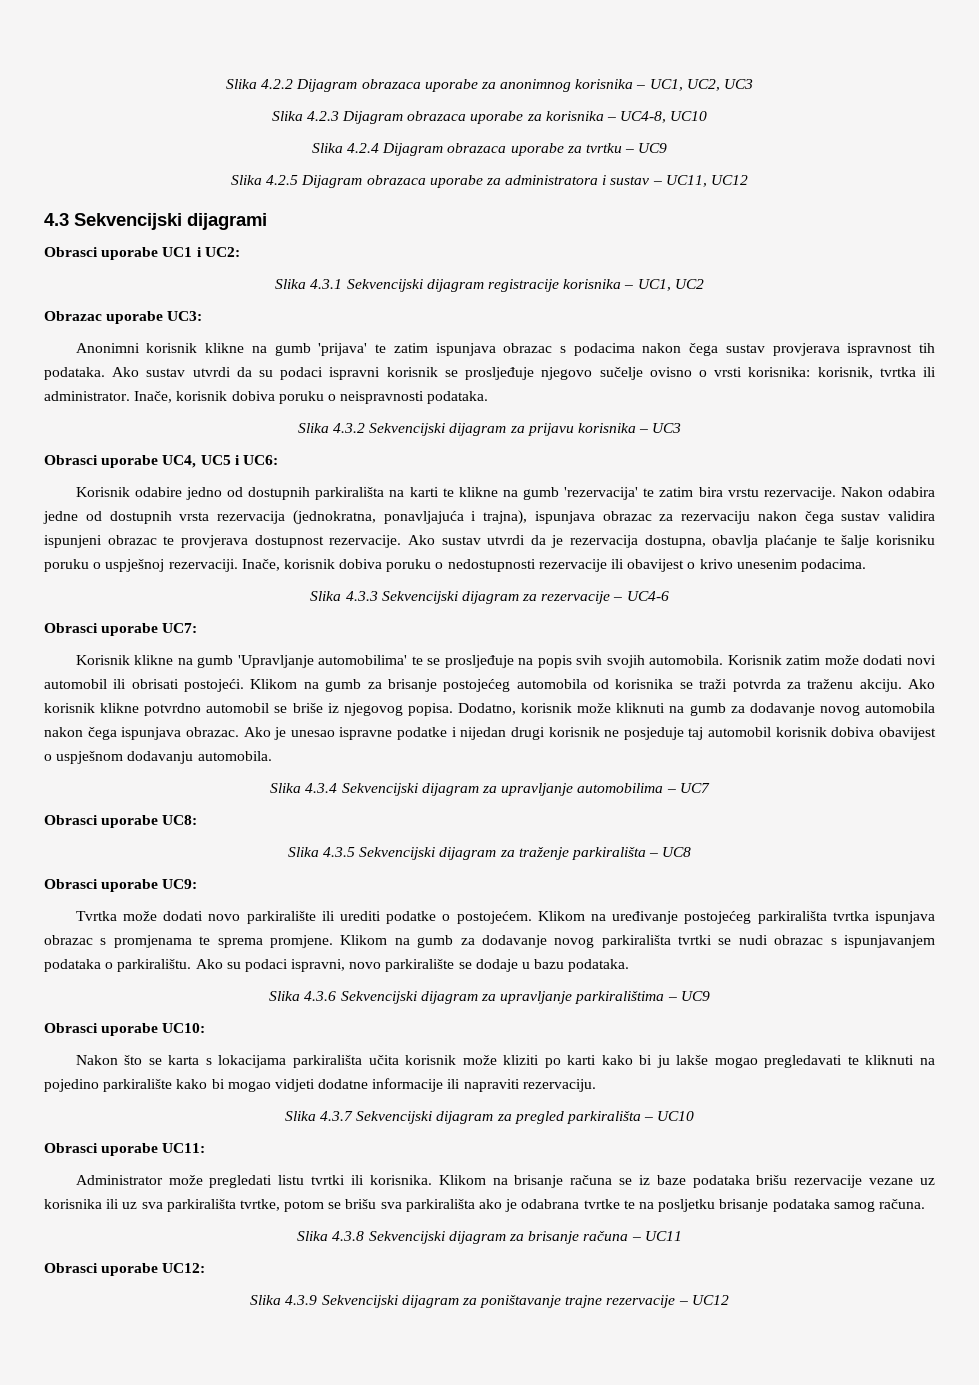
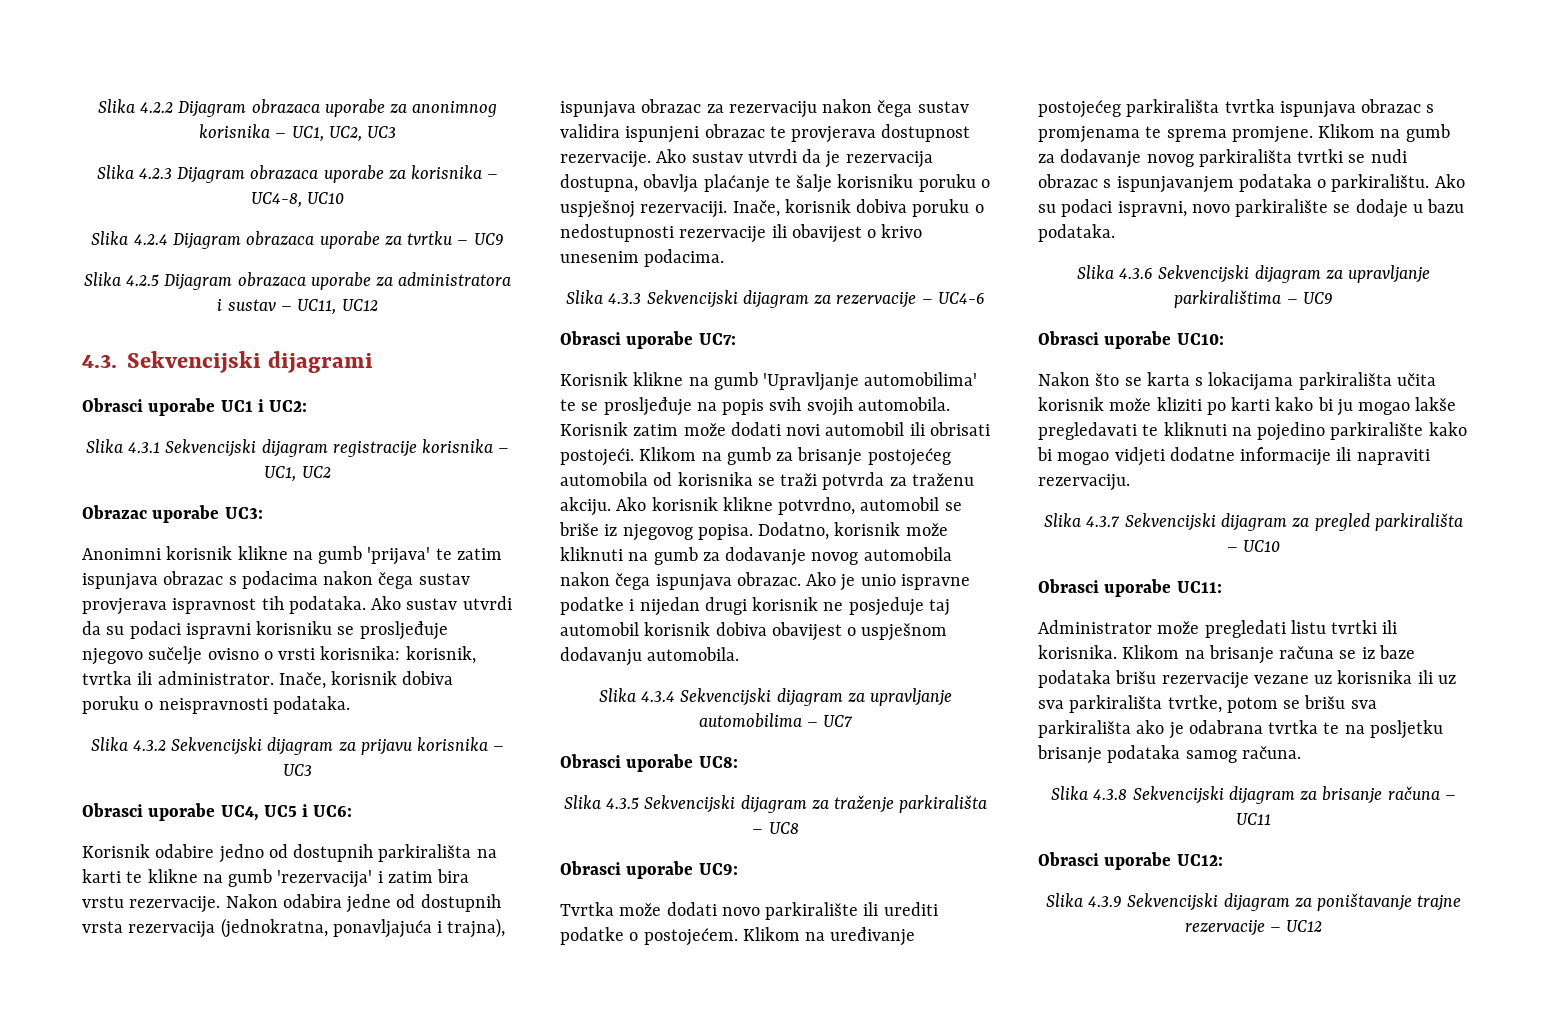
[44,213,69,226] 4.3 -> [82,354,117,368] 4.3.
[386,367,438,377] korisnik -> [256,621,333,635] korisniku
[643,488,655,497] te -> [377,871,383,883] i
[144,703,202,716] potvrdno -> [778,497,856,515] potvrdno,
[290,730,335,737] unesao -> [860,574,896,586] unio
[676,1055,758,1068] lakše mogao -> [1358,397,1457,415] mogao lakše
[583,1199,620,1209] tvrtke -> [1268,720,1319,734] tvrtka

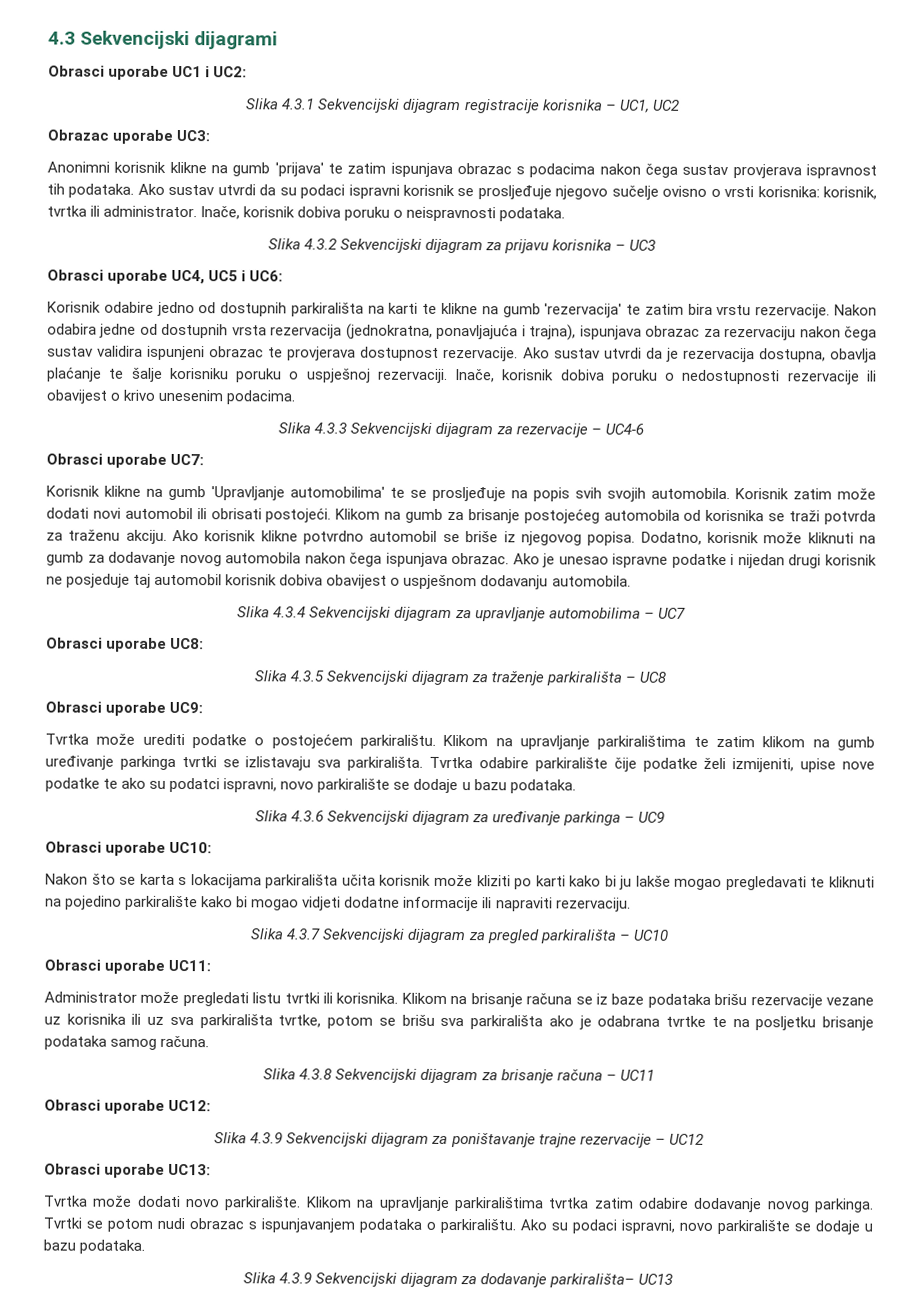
[97,99,498,117] [198,124,397,142] [96,165,499,183] [250,192,345,208] [91,231,504,249] [83,272,512,290] [217,299,378,315] [82,354,117,368] Slika 4.2.2 Dijagram obrazaca uporabe za anonimnog korisnika – UC1, UC2, UC3 // Slika 4.2.3 Dijagram obrazaca uporabe za korisnika – UC4-8, UC10 // Slika 4.2.4 Dijagram obrazaca uporabe za tvrtku – UC9 // Slika 4.2.5 Dijagram obrazaca uporabe za administratora i sustav – UC11, UC12 // 4.3. -> [48,31,76,45] 4.3
[256,621,333,635] korisniku -> [403,184,456,197] korisnik
[377,871,383,883] i -> [626,304,642,315] te
[778,497,856,515] potvrdno, -> [303,530,365,545] potvrdno
[860,574,896,586] unio -> [558,556,609,565] unesao
[666,902,938,920] [560,927,916,946] [1038,99,1435,118] [1038,124,1450,143] [1038,149,1407,168] [1038,174,1465,193] [1038,199,1113,217] dodati novo parkiralište ili urediti podatke o postojećem. Klikom na uređivanje postojećeg parkirališta tvrtka ispunjava obrazac s promjenama te sprema promjene. Klikom na gumb za dodavanje novog parkirališta tvrtki se nudi obrazac s ispunjavanjem podataka o parkiralištu. Ako su podaci -> [142,733,876,751] [45,755,876,773] [45,777,221,793] urediti podatke o postojećem parkiralištu. Klikom na upravljanje parkiralištima te zatim klikom na gumb uređivanje parkinga tvrtki se izlistavaju sva parkirališta. Tvrtka odabire parkiralište čije podatke želi izmijeniti, upise nove podatke te ako su podatci
[1348,265,1431,283] [1174,290,1282,308] upravljanje parkiralištima -> [492,811,622,826] uređivanje parkinga
[1358,397,1457,415] mogao lakše -> [635,875,723,891] lakše mogao
[1268,720,1319,734] tvrtka -> [666,1015,707,1027] tvrtke
(1323, 926) none -> [44,1163,212,1178] [43,1195,875,1213] [43,1217,873,1235] [43,1239,146,1254] [242,1272,674,1288] // Obrasci uporabe UC13: // Tvrtka može dodati novo parkiralište. Klikom na upravljanje parkiralištima tvrtka zatim odabire dodavanje novog parkinga. Tvrtki se potom nudi obrazac s ispunjavanjem podataka o parkiralištu. Ako su podaci ispravni, novo parkiralište se dodaje u bazu podataka. // Slika 4.3.9 Sekvencijski dijagram za dodavanje parkirališta– UC13

